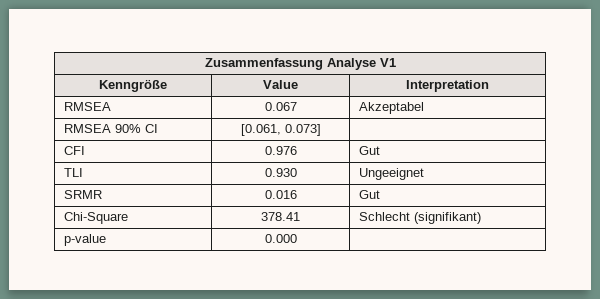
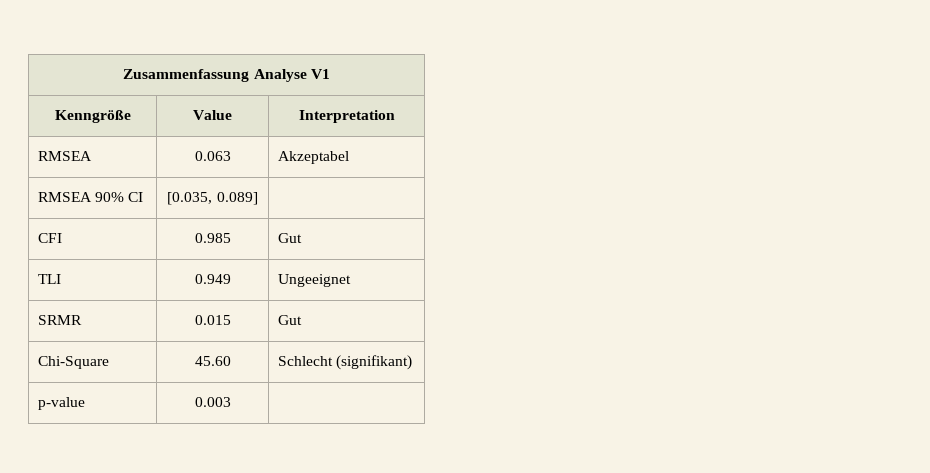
[264,102,297,111] 0.067 -> [194,151,231,161] 0.063
[240,124,321,136] [0.061, 0.073] -> [167,192,258,205] [0.035, 0.089]
[264,146,297,155] 0.976 -> [194,233,231,243] 0.985
[264,168,297,177] 0.930 -> [194,274,231,284] 0.949
[264,190,297,199] 0.016 -> [194,315,231,325] 0.015
[261,212,300,221] 378.41 -> [194,356,231,366] 45.60
[264,234,297,243] 0.000 -> [194,397,231,407] 0.003

